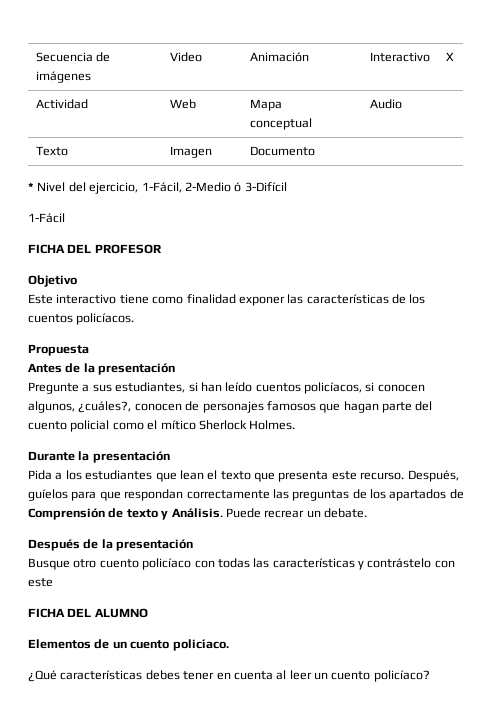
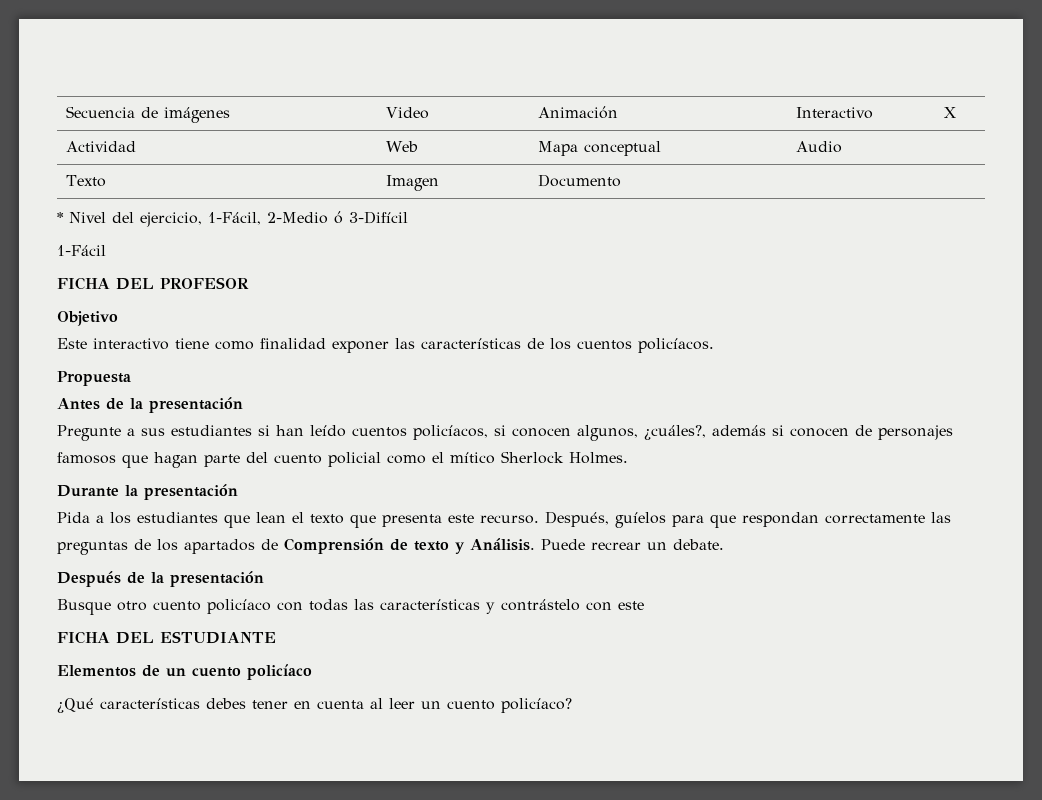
[115,382,186,393] estudiantes, -> [171,425,252,436] estudiantes
(132, 407) none -> [712,425,784,436] además si
[94,608,148,618] ALUMNO -> [160,631,276,644] ESTUDIANTE
[172,639,229,651] policíaco. -> [247,664,312,680] policíaco

